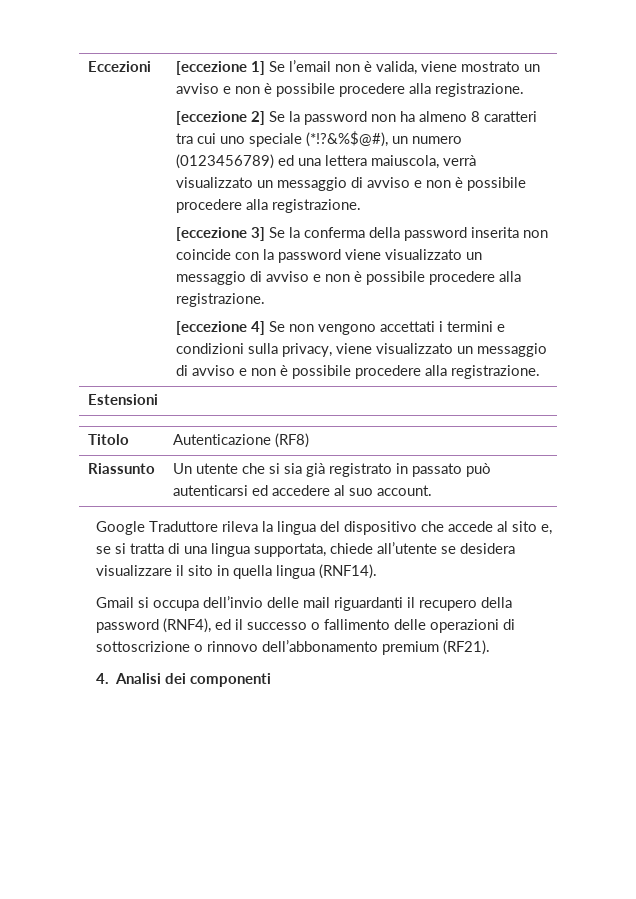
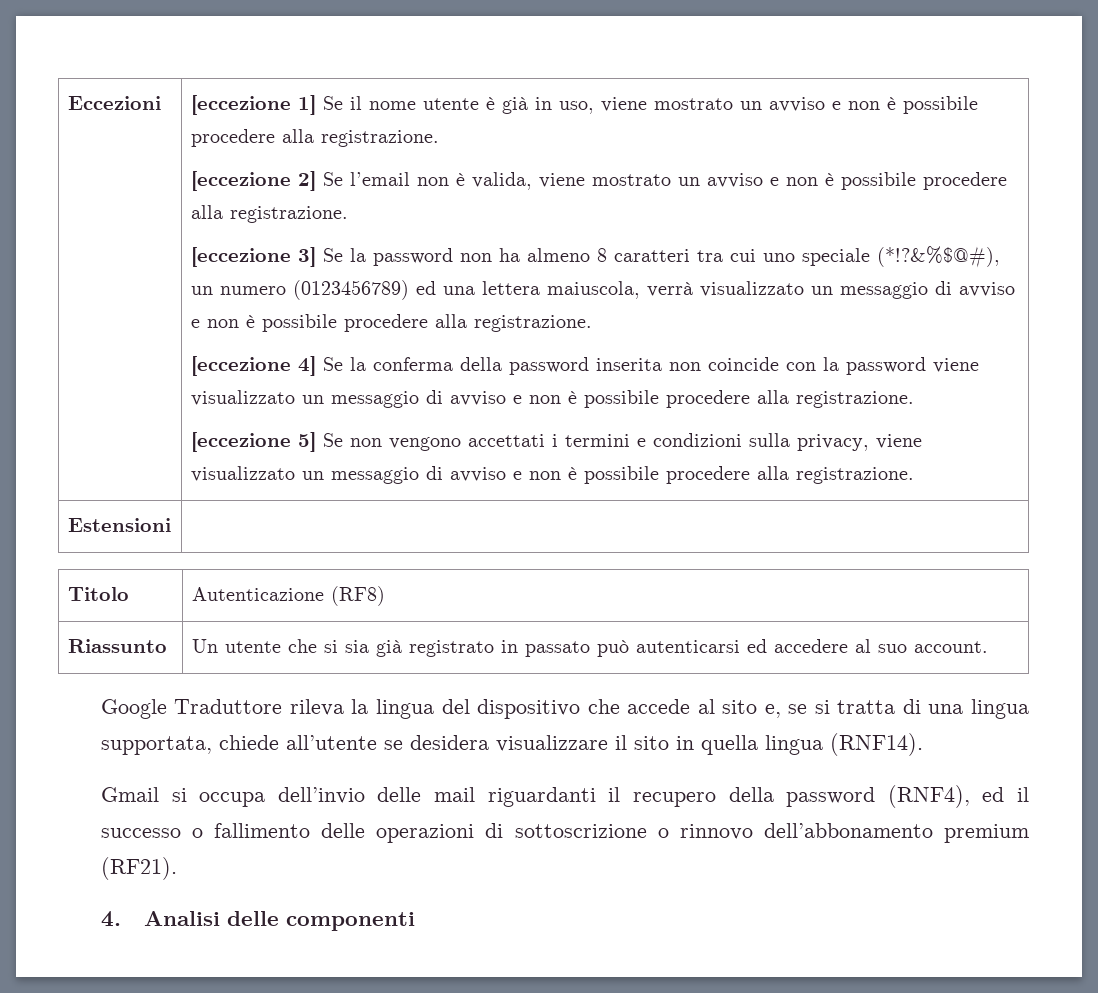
(285, 66) none -> [349,96,978,114] [190,129,439,147] [190,171,343,191] il nome utente è già in uso, viene mostrato un avviso e non è possibile procedere alla registrazione. // [eccezione 2] Se
[250,111,265,125] 2] -> [297,247,316,267] 3]
[250,227,265,241] 3] -> [297,356,316,376] 4]
[250,321,265,335] 4] -> [297,432,316,452] 5]
[165,673,187,684] dei -> [226,911,279,926] delle

